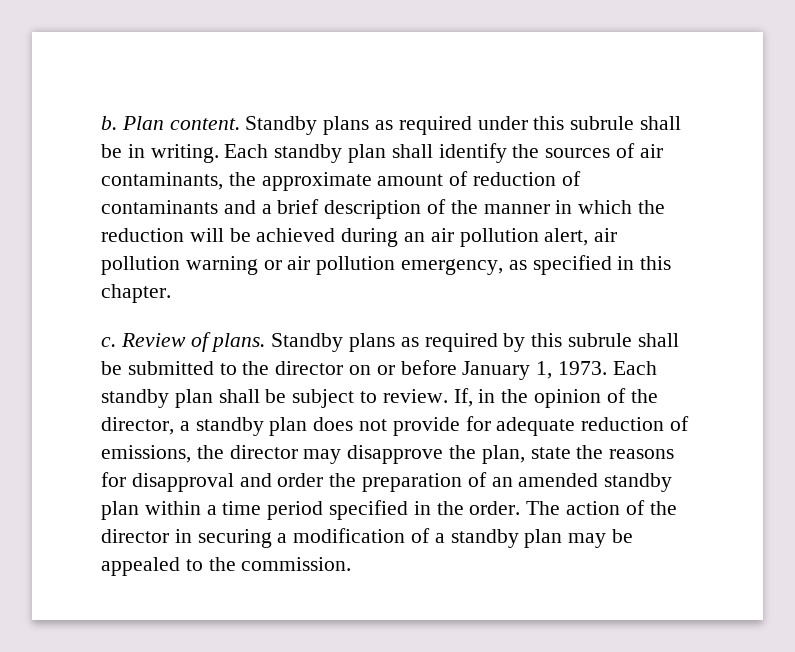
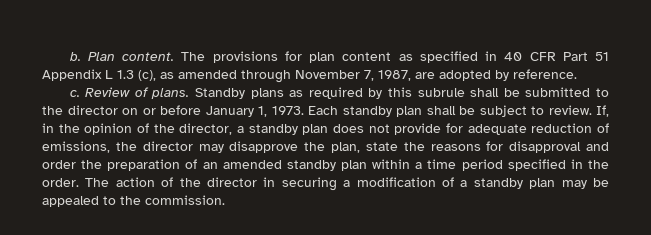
[245,116,682,135] [101,143,663,163] [101,171,581,191] [101,199,666,219] [101,228,618,247] [101,255,672,275] [101,284,171,303] Standby plans as required under this subrule shall be in writing. Each standby plan shall identify the sources of air contaminants, the approximate amount of reduction of contaminants and a brief description of the manner in which the reduction will be achieved during an air pollution alert, air pollution warning or air pollution emergency, as specified in this chapter. -> [181,51,610,63] [42,69,577,83] The provisions for plan content as specified in 40 CFR Part 51 Appendix L 1.3 (c), as amended through November 7, 1987, are adopted by reference.

